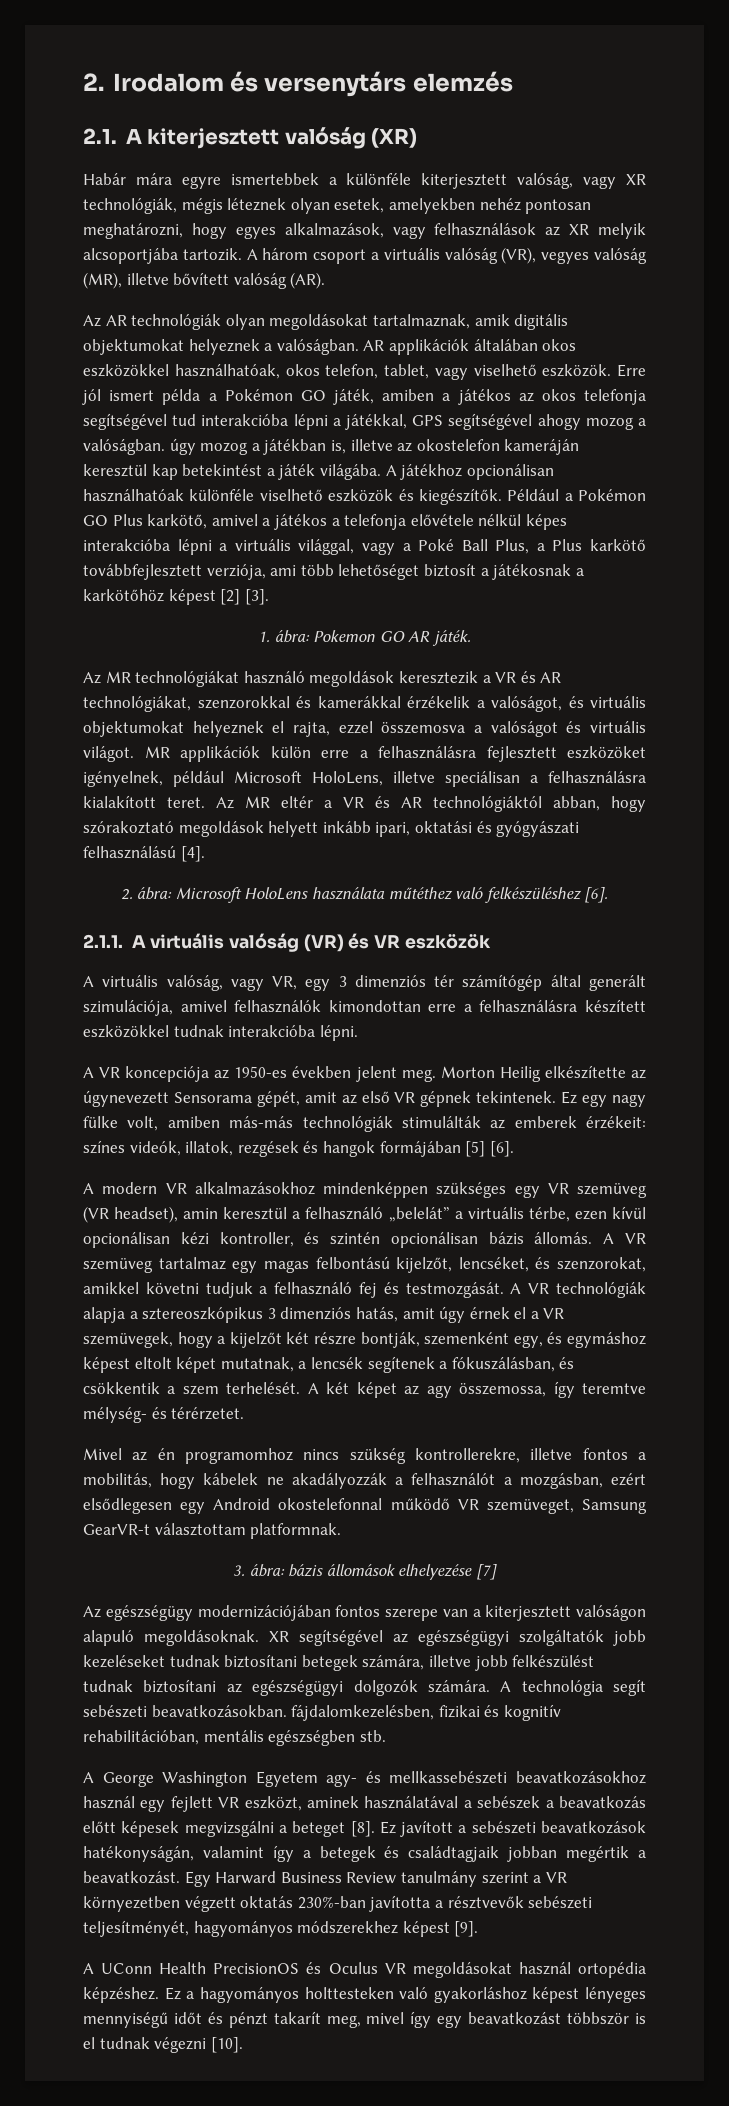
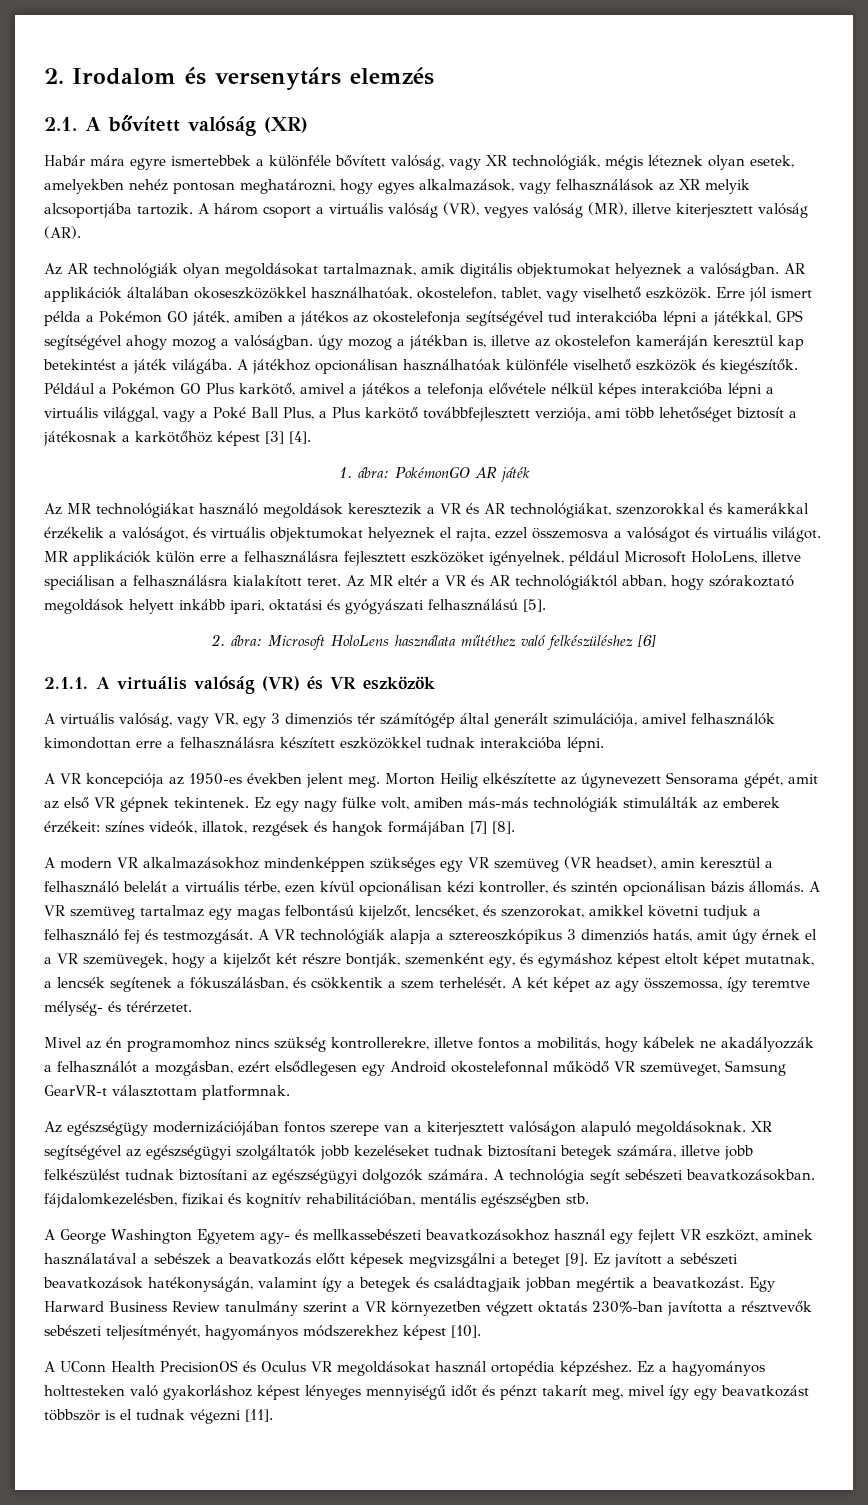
[147,128,280,149] kiterjesztett -> [107,115,180,132] bővített
[421,173,508,189] kiterjesztett -> [335,155,386,167] bővített
[173,272,230,285] bővített -> [676,203,753,218] kiterjesztett
[542,339,577,351] [83,364,379,379] okos eszközökkel használhatóak, okos telefon, -> [194,287,496,300] okoseszközökkel használhatóak, okostelefon,
[541,389,646,405] okos telefonja -> [373,311,461,326] okostelefonja
[220,589,269,605] [2] [3]. -> [265,431,311,444] [3] [4].
[313,630,471,646] Pokemon GO AR játék. -> [394,467,530,482] PokémonGO AR játék
[180,846,205,862] [4]. -> [523,599,546,612] [5].
[584,887,609,903] [6]. -> [638,635,656,647] [6]
[465,1141,514,1157] [5] [6]. -> [470,821,515,834] [7] [8].
[388,1207,450,1222] „belelát” -> [123,881,167,892] belelát
[233,1564,497,1580] // 3. ábra: bázis állomások elhelyezése [7] -> (290, 1092) none
[350,1821,375,1837] [8]. -> [565,1253,588,1266] [9].
[454,1921,479,1937] [9]. -> [451,1325,481,1338] [10].
[210,2037,243,2053] [10]. -> [245,1409,273,1422] [11].

